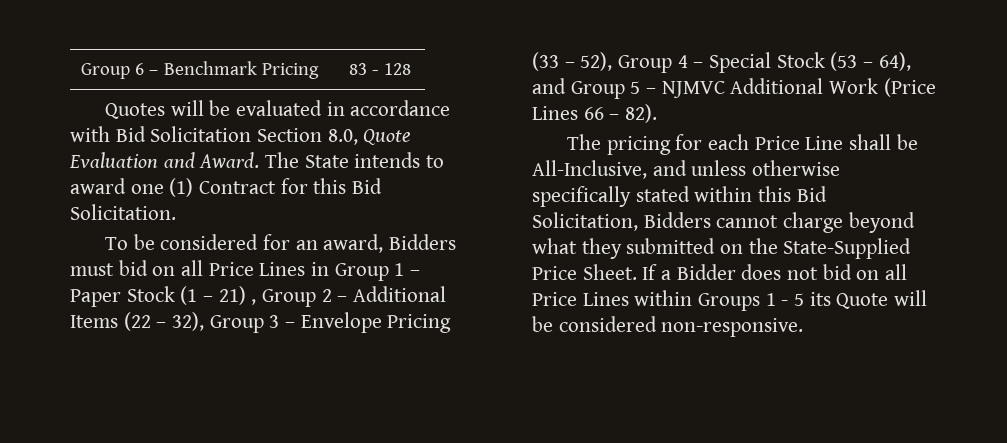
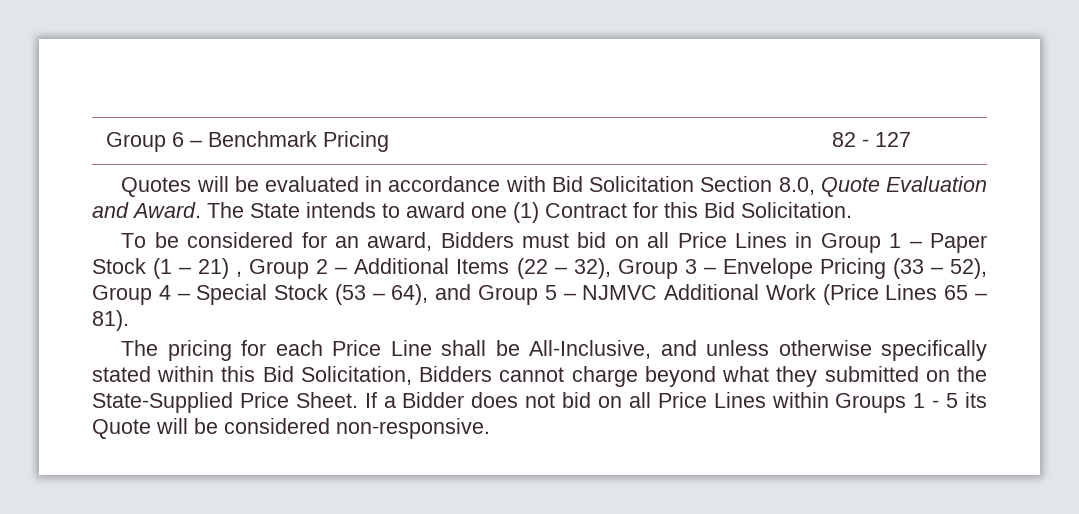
[348,63,412,75] 83 - 128 -> [831,132,911,147] 82 - 127
[583,104,658,123] 66 – 82). -> [944,285,988,300] [92,310,129,331] 65 – 81).

